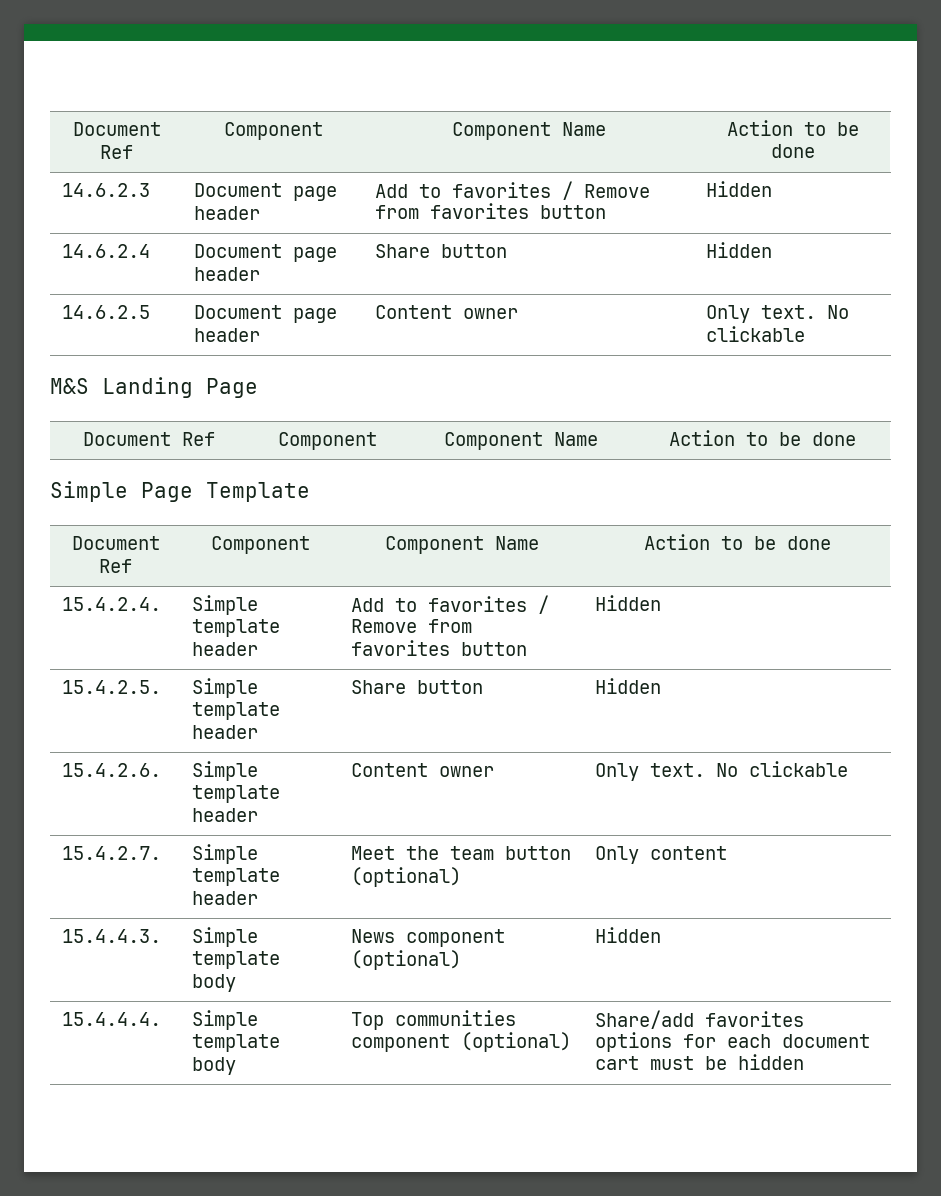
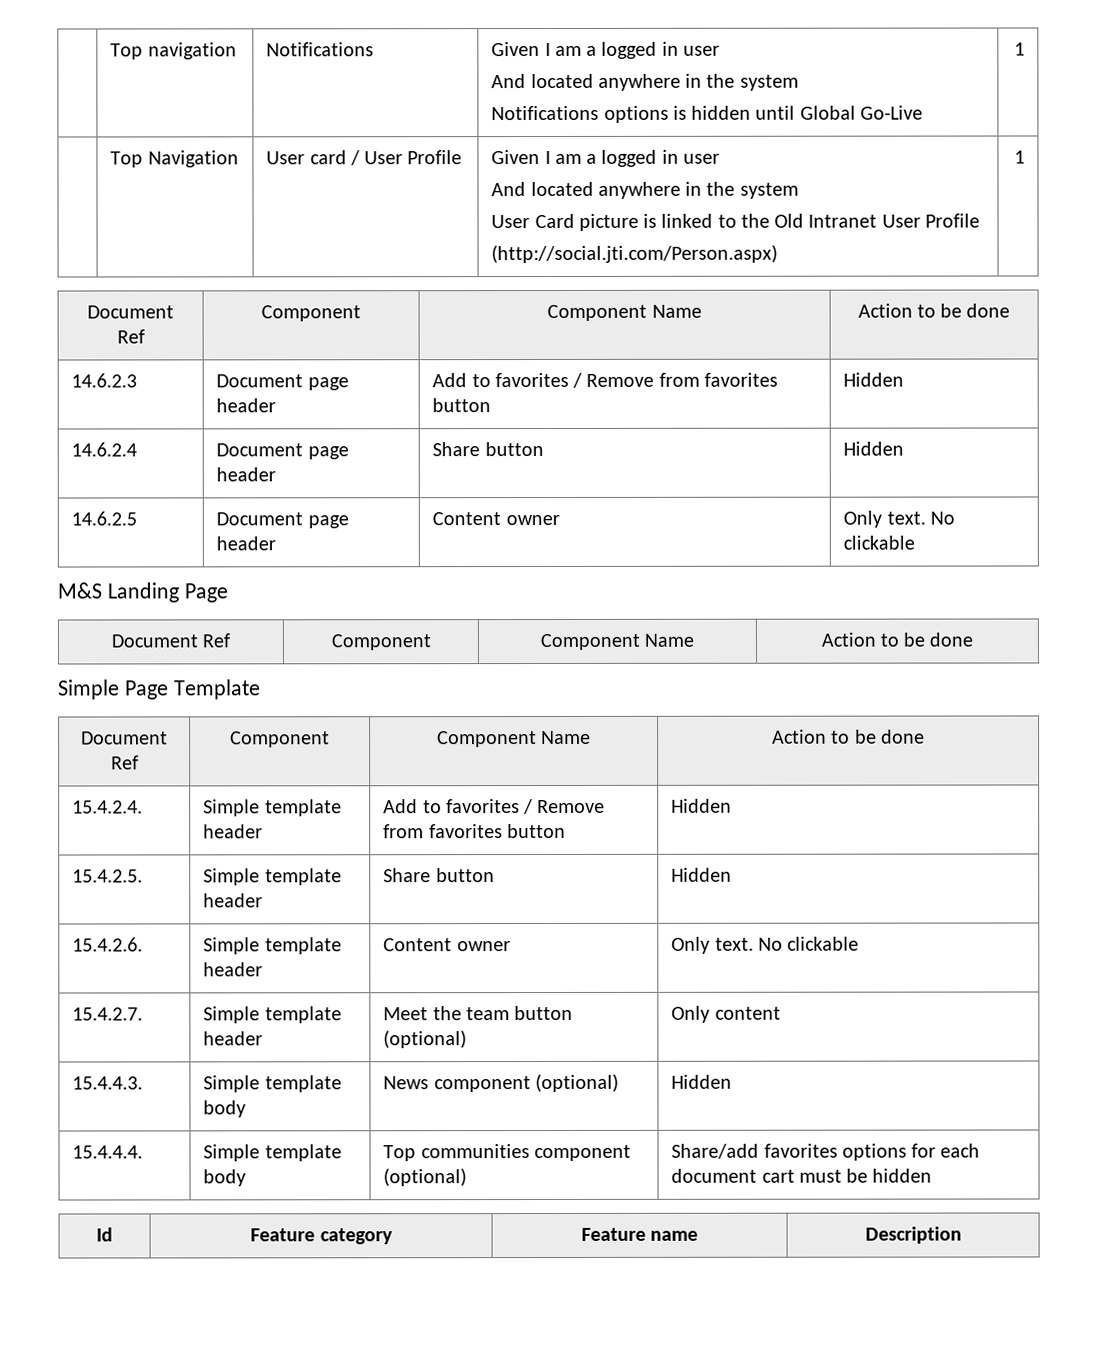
(72, 129) none -> [110,42,237,60] [266,42,375,57] [491,41,720,59] [491,73,799,91] [491,105,923,123] [1013,42,1025,56] [110,150,239,168] [266,150,463,166] [491,149,720,167] [491,181,799,199] [491,213,980,231] [491,244,779,264] [1013,150,1025,164] | Top navigation | Notifications | Given I am a logged in user // And located anywhere in the system // Notifications options is hidden until Global Go-Live | 1 // | Top Navigation | User card / User Profile | Given I am a logged in user // And located anywhere in the system // User Card picture is linked to the Old Intranet User Profile // (http://social.jti.com/Person.aspx) | 1 //
(804, 1062) none -> [96,1227,113,1242] [250,1228,393,1245] [580,1227,699,1241] [864,1226,962,1244] // Id | Feature category | Feature name | Description

